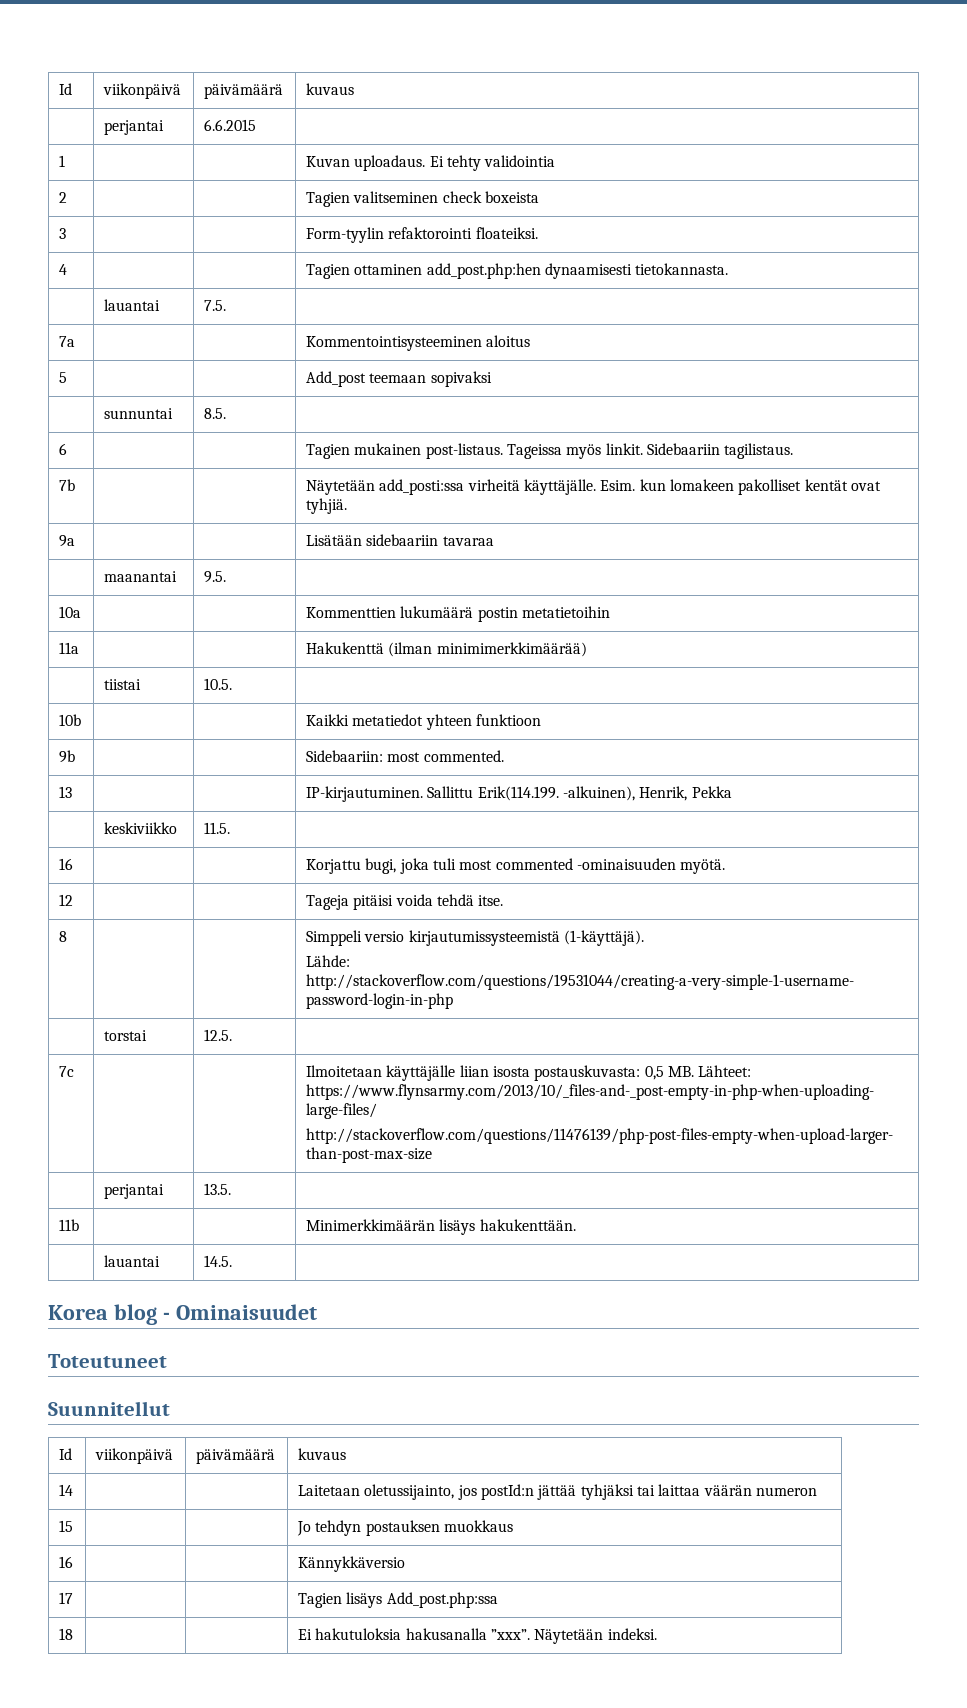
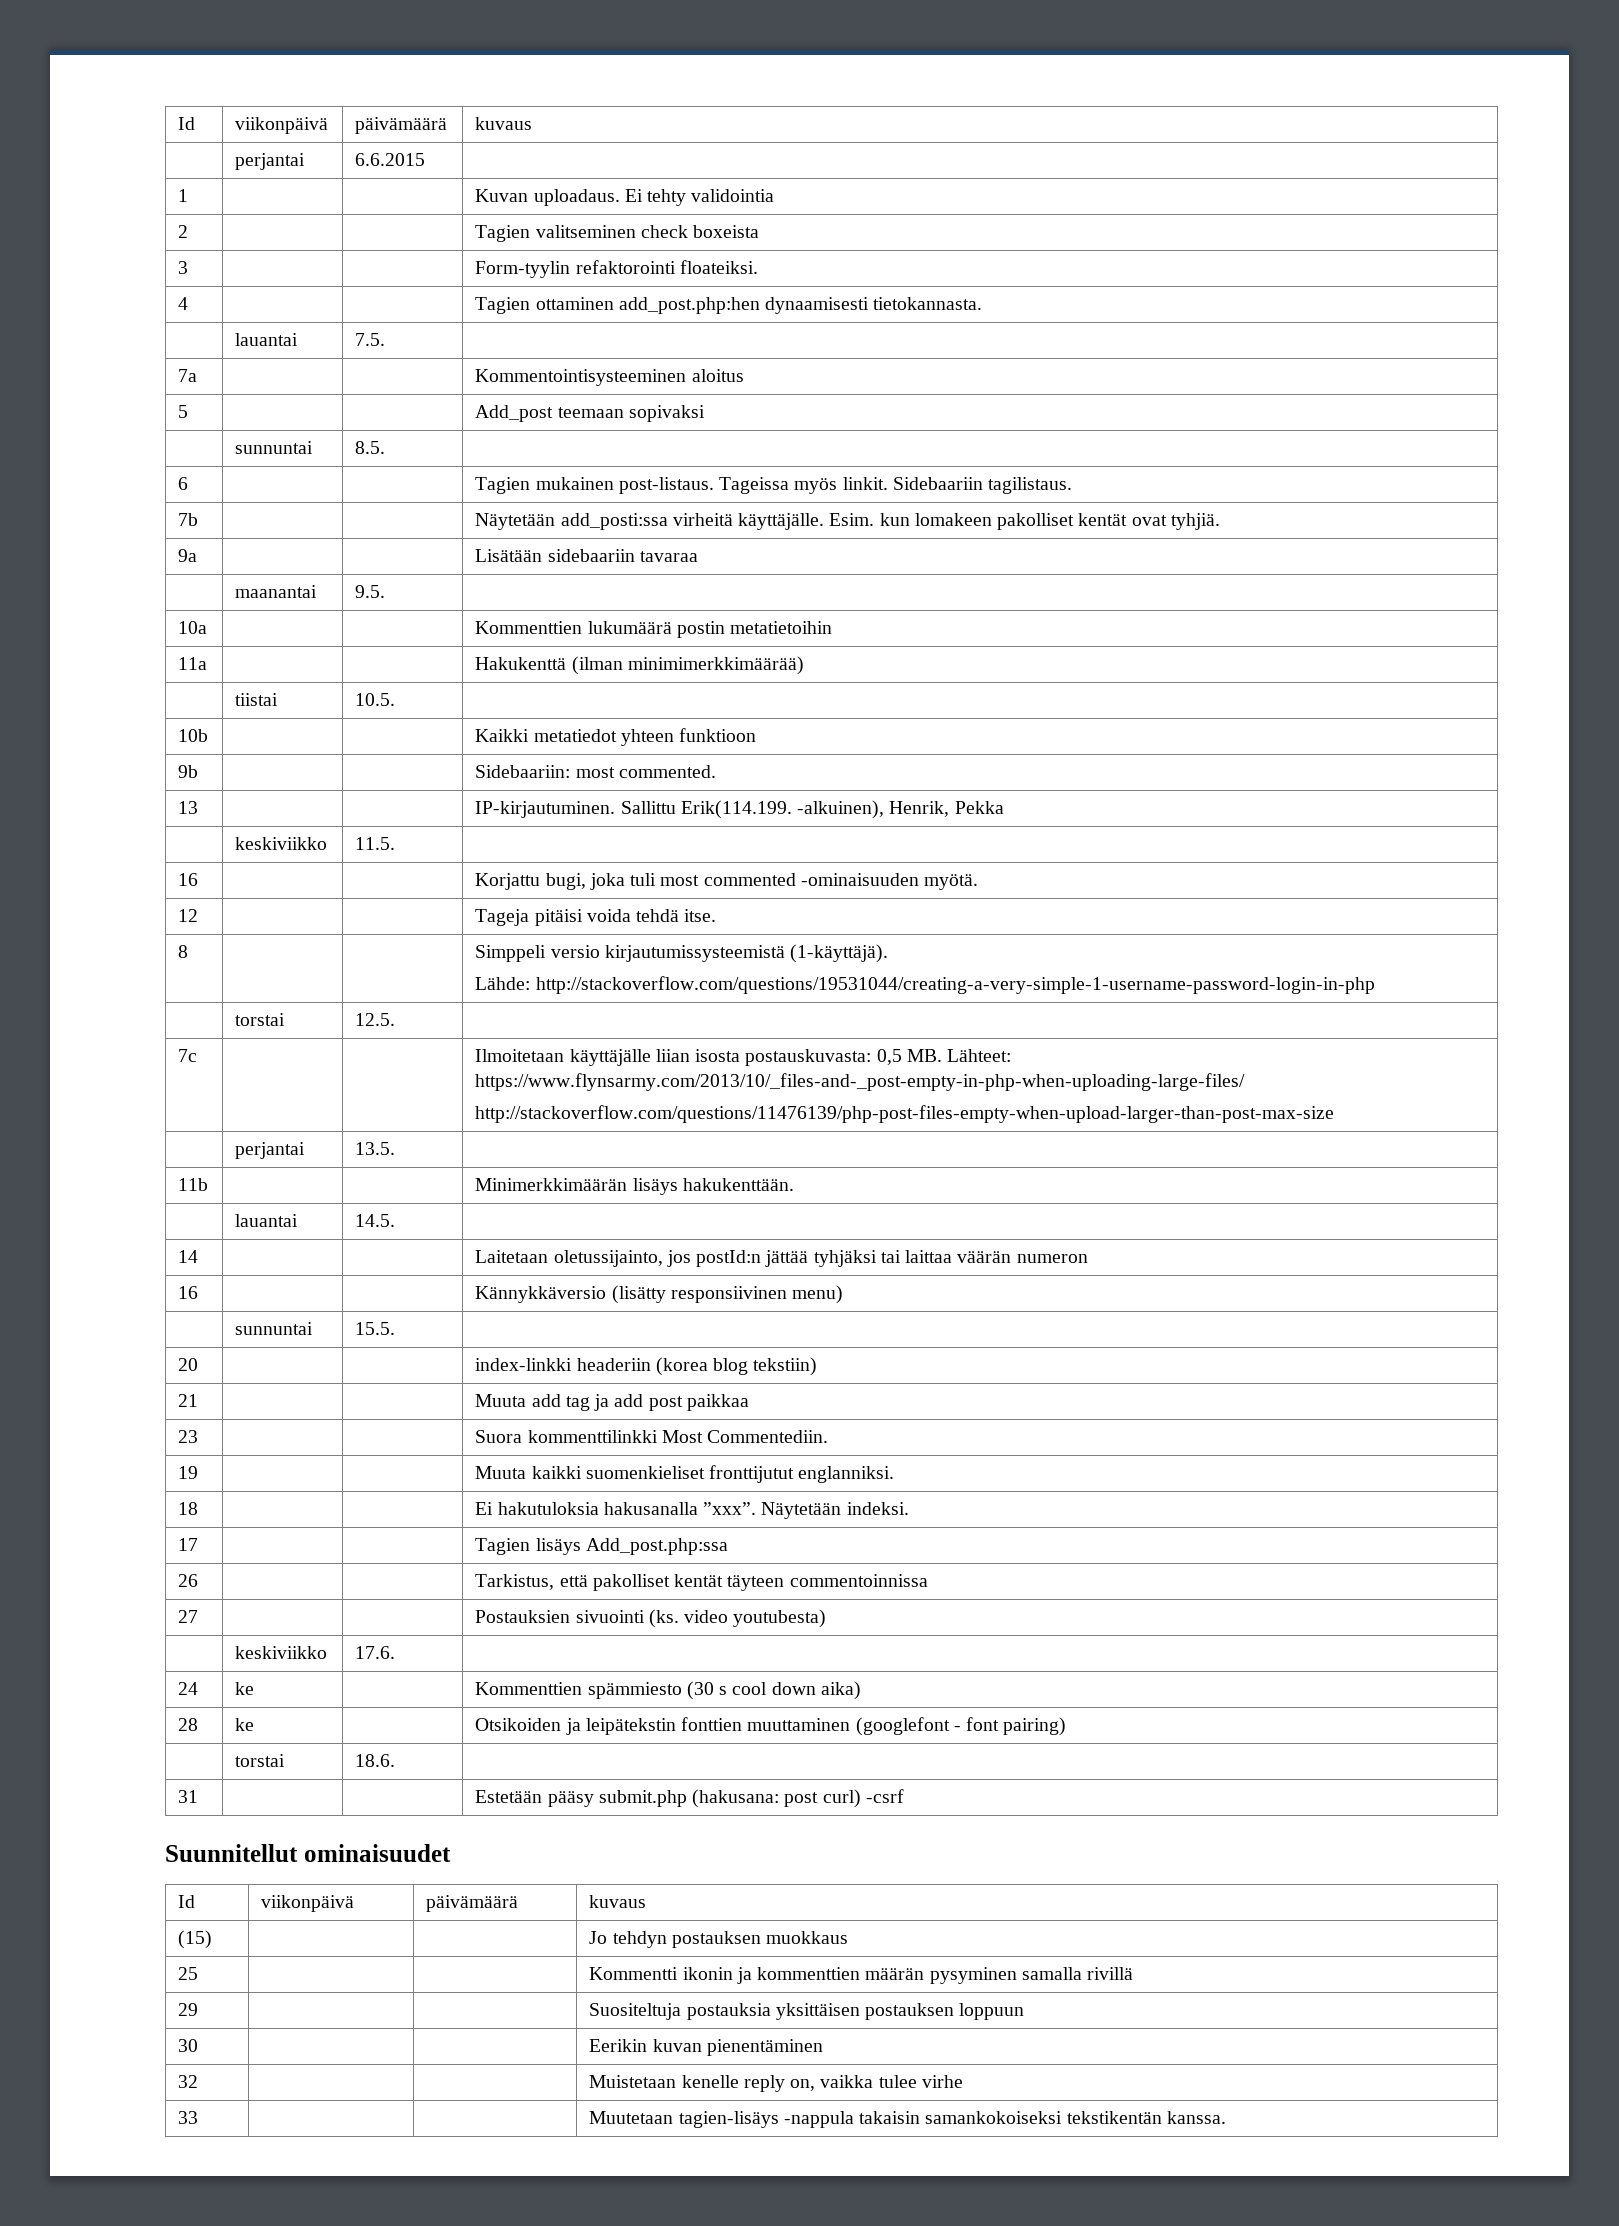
[48,1304,317,1325] [48,1354,167,1368] [48,1401,170,1416] [59,1448,73,1460] [95,1448,174,1464] [196,1449,276,1464] [298,1448,347,1460] // Korea blog - Ominaisuudet // Toteutuneet // Suunnitellut // Id | viikonpäivä | päivämäärä | kuvaus -> (396, 1220) none
[59,1520,74,1532] [297,1520,514,1536] [59,1556,74,1568] [298,1556,406,1572] [59,1592,74,1604] [298,1592,498,1608] 15 | | | Jo tehdyn postauksen muokkaus // 16 | | | Kännykkäversio // 17 | | | Tagien lisäys Add_post.php:ssa -> [178,1286,199,1299] [475,1285,844,1304] [235,1322,314,1335] [355,1322,396,1335] [178,1358,199,1371] [475,1357,818,1376] [178,1394,199,1407] [475,1394,749,1411] [178,1430,199,1443] [475,1430,829,1443] [178,1466,199,1479] [475,1465,895,1483] 16 | | | Kännykkäversio (lisätty responsiivinen menu) // | sunnuntai | 15.5. | // 20 | | | index-linkki headeriin (korea blog tekstiin) // 21 | | | Muuta add tag ja add post paikkaa // 23 | | | Suora kommenttilinkki Most Commentediin. // 19 | | | Muuta kaikki suomenkieliset fronttijutut englanniksi.
(657, 1634) none -> [178,1538,199,1551] [475,1538,728,1555] [178,1574,199,1587] [475,1574,928,1591] [178,1610,199,1623] [475,1609,827,1628] [235,1646,328,1659] [355,1646,396,1659] [178,1682,199,1695] [235,1682,255,1695] [475,1681,861,1700] [178,1718,199,1731] [235,1718,255,1731] [475,1717,1067,1736] [235,1754,286,1767] [355,1754,396,1767] [178,1790,199,1803] [475,1789,904,1808] [165,1844,451,1862] [178,1895,196,1908] [261,1895,355,1912] [426,1895,519,1912] [589,1895,647,1908] [178,1930,213,1949] [589,1931,849,1948] [178,1967,199,1980] [589,1967,1134,1984] [178,2003,199,2016] [589,2003,1025,2020] [178,2039,199,2052] [589,2039,823,2056] [178,2075,199,2088] [589,2075,963,2092] [178,2111,199,2124] [589,2111,1226,2128] // 17 | | | Tagien lisäys Add_post.php:ssa // 26 | | | Tarkistus, että pakolliset kentät täyteen commentoinnissa // 27 | | | Postauksien sivuointi (ks. video youtubesta) // | keskiviikko | 17.6. | // 24 | ke | | Kommenttien spämmiesto (30 s cool down aika) // 28 | ke | | Otsikoiden ja leipätekstin fonttien muuttaminen (googlefont - font pairing) // | torstai | 18.6. | // 31 | | | Estetään pääsy submit.php (hakusana: post curl) -csrf // Suunnitellut ominaisuudet // Id | viikonpäivä | päivämäärä | kuvaus // (15) | | | Jo tehdyn postauksen muokkaus // 25 | | | Kommentti ikonin ja kommenttien määrän pysyminen samalla rivillä // 29 | | | Suositeltuja postauksia yksittäisen postauksen loppuun // 30 | | | Eerikin kuvan pienentäminen // 32 | | | Muistetaan kenelle reply on, vaikka tulee virhe // 33 | | | Muutetaan tagien-lisäys -nappula takaisin samankokoiseksi tekstikentän kanssa.

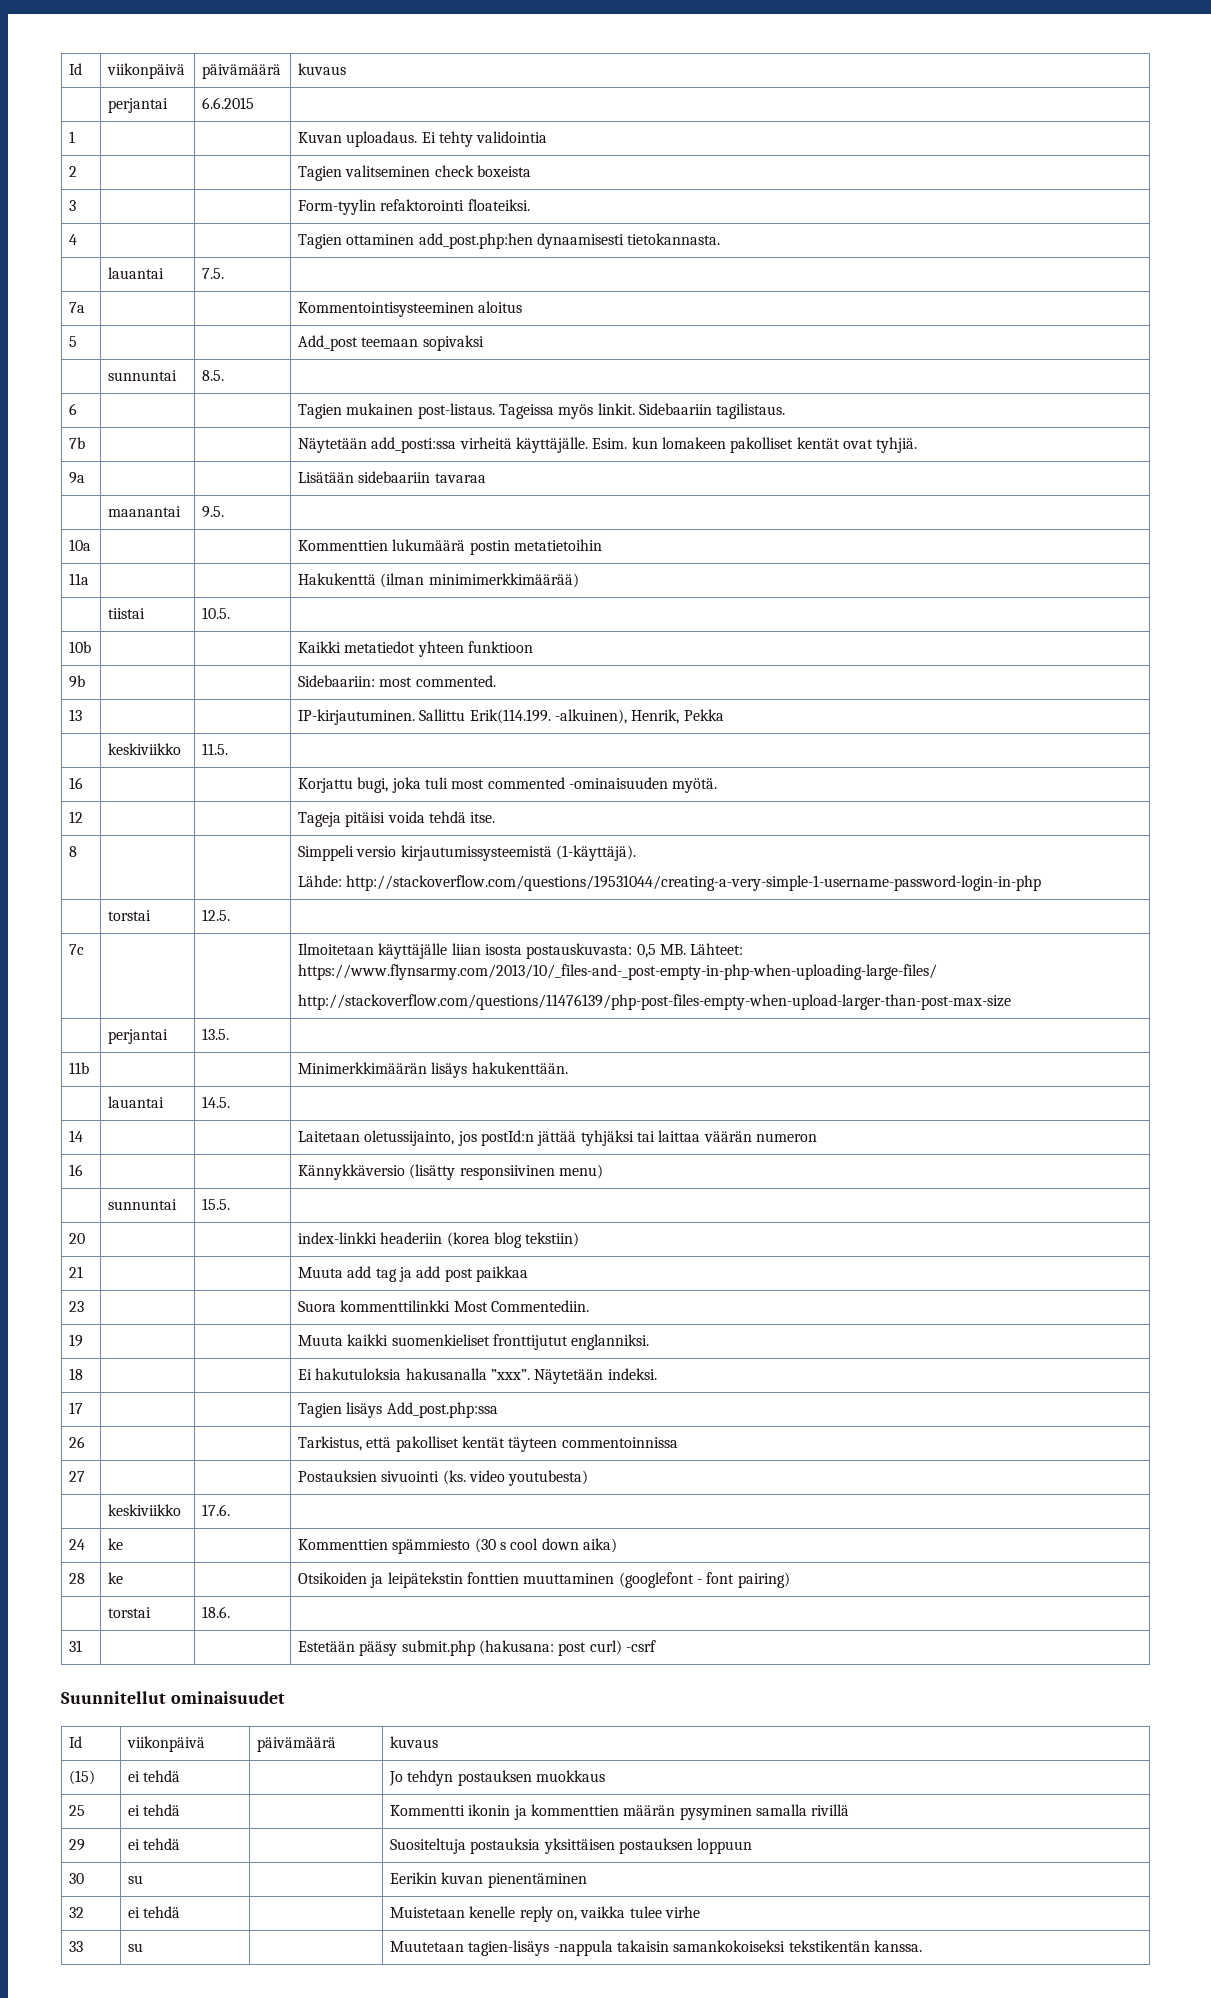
(213, 1939) none -> [128,1770,181,1782] ei tehdä
(199, 1973) none -> [128,1804,181,1816] ei tehdä
(199, 2009) none -> [128,1838,181,1850] ei tehdä
(199, 2045) none -> [128,1875,144,1884] su
(199, 2081) none -> [128,1906,181,1918] ei tehdä
(199, 2117) none -> [128,1943,144,1952] su

